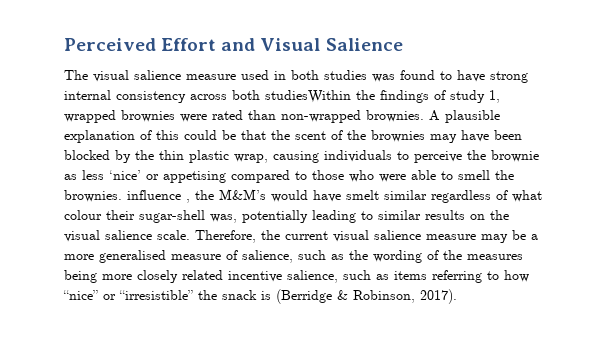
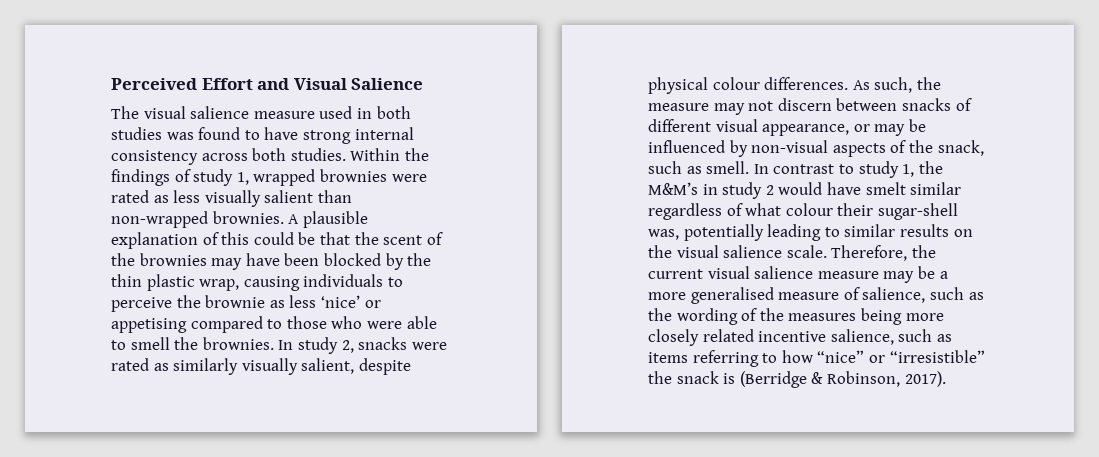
[265,90,351,103] studiesWithin -> [290,148,401,161] studies. Within
(243, 115) none -> [153,190,314,207] as less visually salient
[127,189,266,203] influence , the M&M’s -> [278,337,447,354] [111,358,411,375] [648,77,941,94] [648,98,972,115] [648,119,926,136] [648,140,984,157] [648,161,943,178] [648,182,774,199] In study 2, snacks were rated as similarly visually salient, despite physical colour differences. As such, the measure may not discern between snacks of different visual appearance, or may be influenced by non-visual aspects of the snack, such as smell. In contrast to study 1, the M&M’s in study 2

